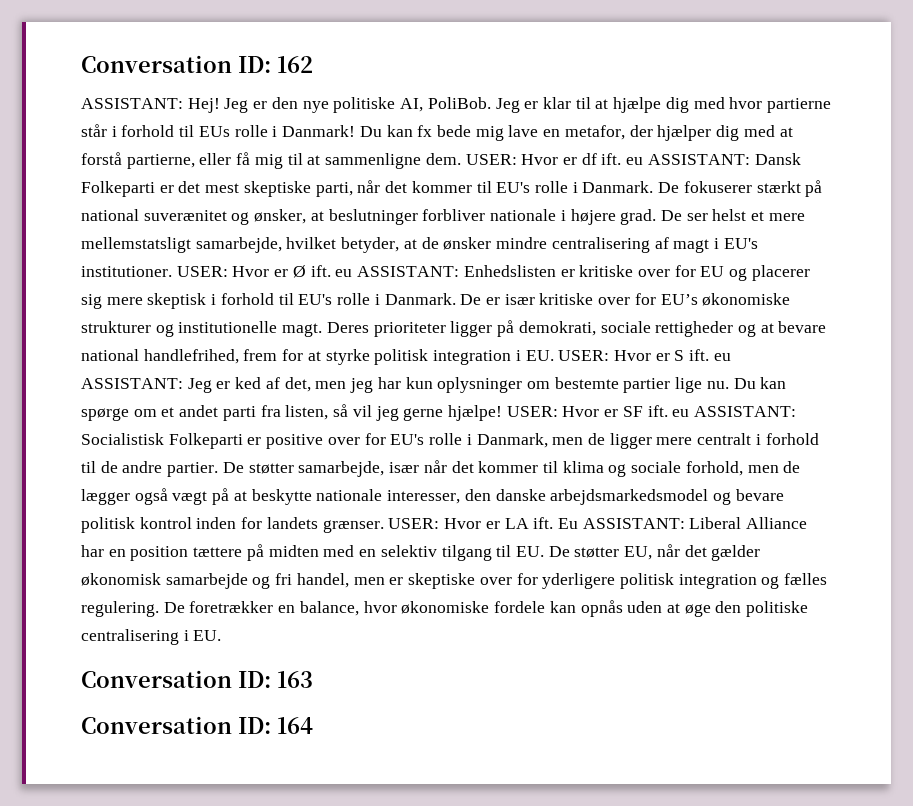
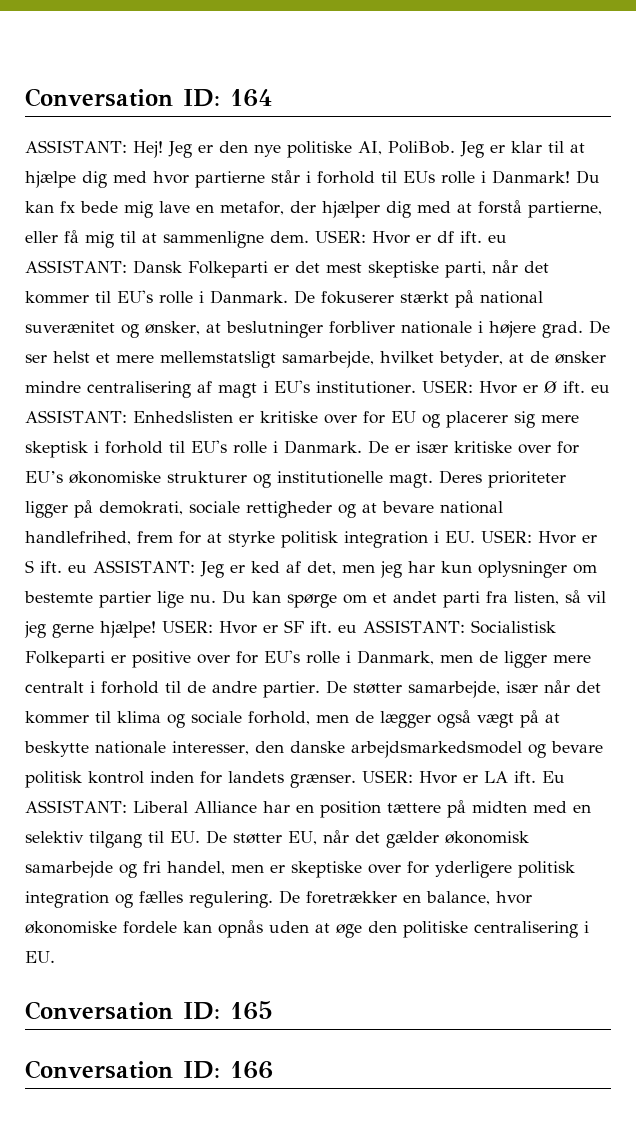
[81,55,313,73] Conversation ID: 162 -> [25,88,272,107] Conversation ID: 164
[277,671,313,688] [81,716,313,734] 163 // Conversation ID: 164 -> [230,1001,273,1020] [25,1060,273,1079] 165 // Conversation ID: 166

